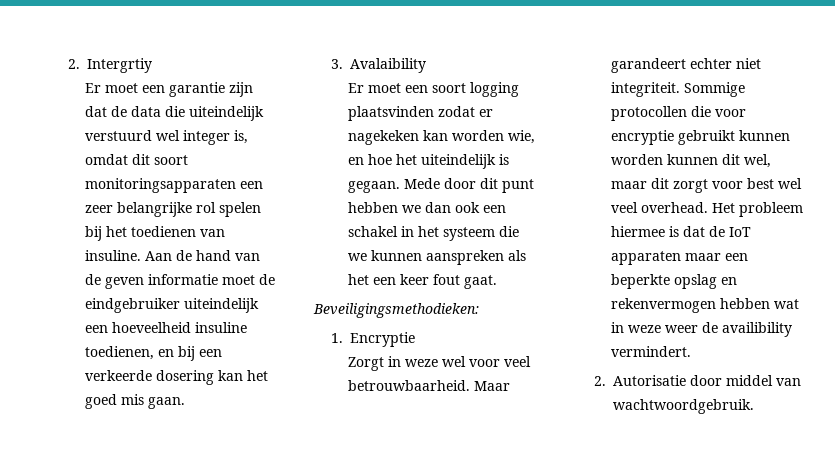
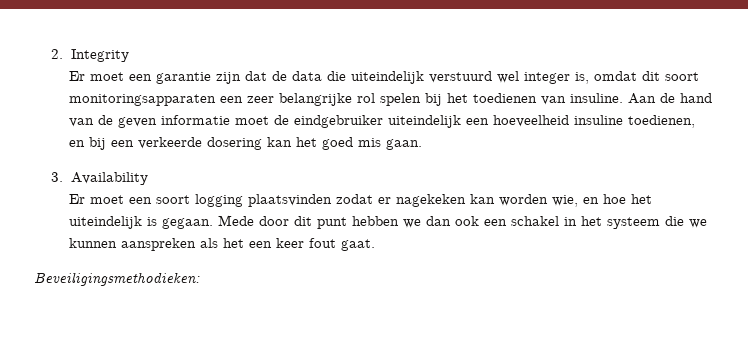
[68,58,153,73] 2. Intergrtiy -> [51,49,129,62] 2. Integrity
[350,58,427,73] Avalaibility -> [70,172,148,185] Availability
[331,332,416,347] [348,356,532,371] [348,380,511,391] [611,58,762,73] [611,82,746,97] [611,106,747,121] [611,130,791,145] [611,154,772,168] [611,178,803,193] [611,202,804,217] [611,226,752,237] [611,251,749,265] [611,274,738,289] [611,298,800,313] [611,322,793,337] [611,346,692,357] [594,375,802,386] [613,399,755,414] // 1. Encryptie // Zorgt in weze wel voor veel betrouwbaarheid. Maar garandeert echter niet integriteit. Sommige protocollen die voor encryptie gebruikt kunnen worden kunnen dit wel, maar dit zorgt voor best wel veel overhead. Het probleem hiermee is dat de IoT apparaten maar een beperkte opslag en rekenvermogen hebben wat in weze weer de availibility vermindert. // 2. Autorisatie door middel van wachtwoordgebruik. -> (200, 279) none

